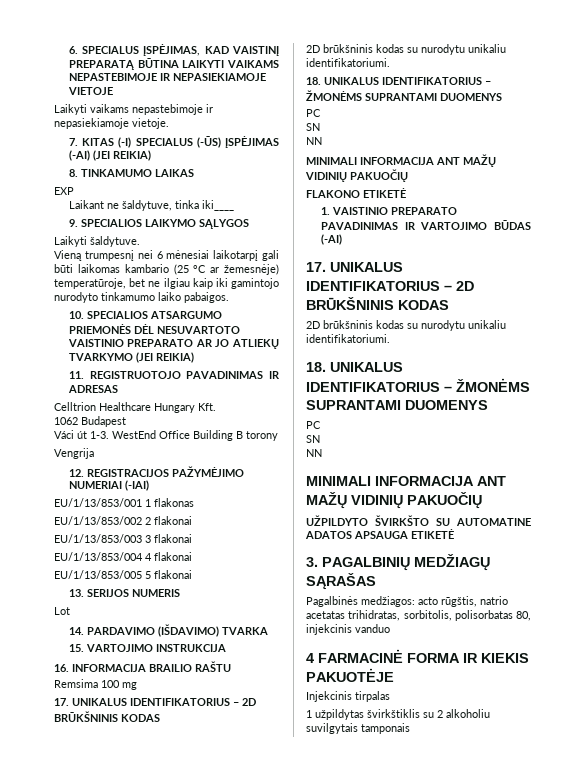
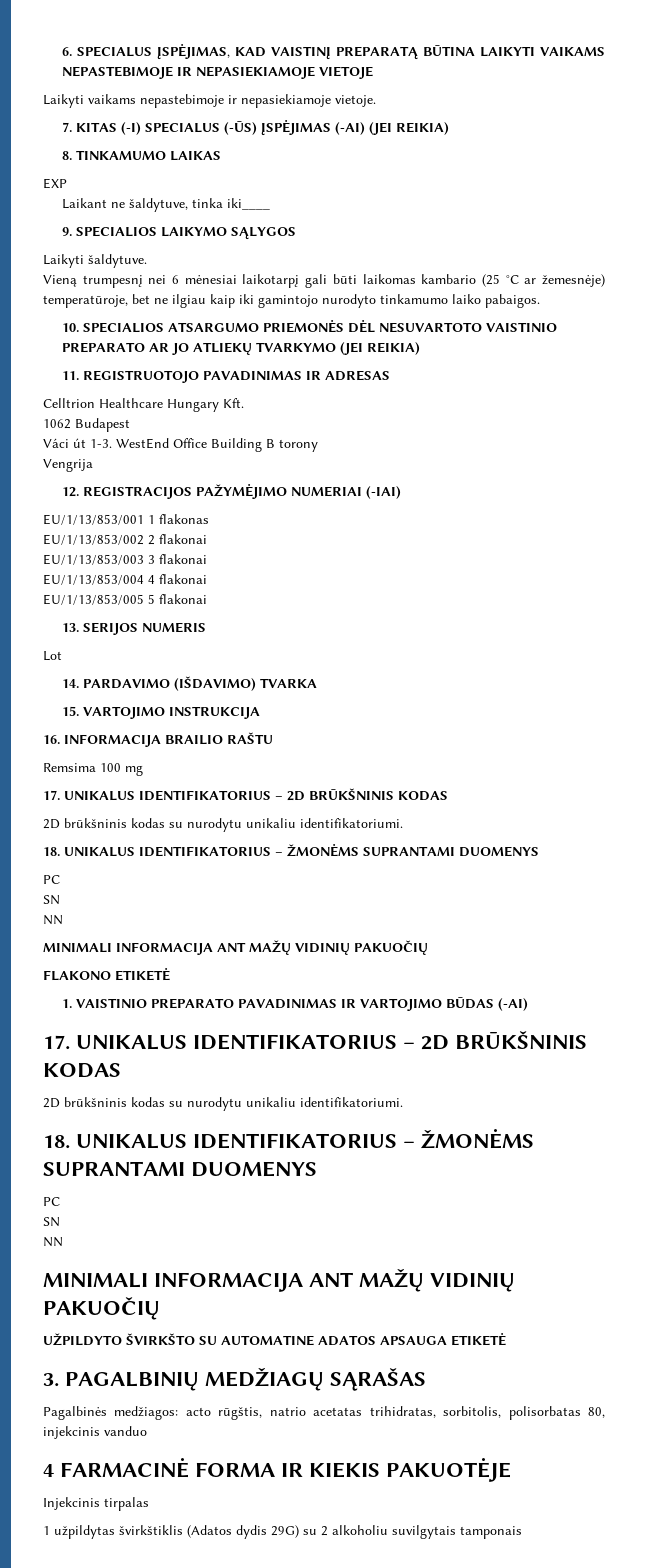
(420, 713) none -> [187,1525,299,1539] (Adatos dydis 29G)

